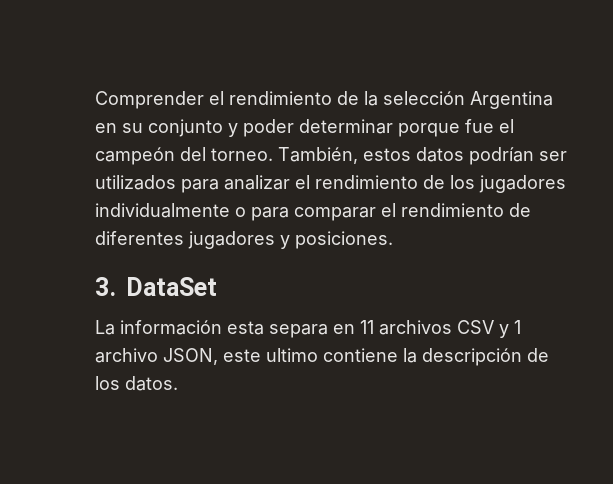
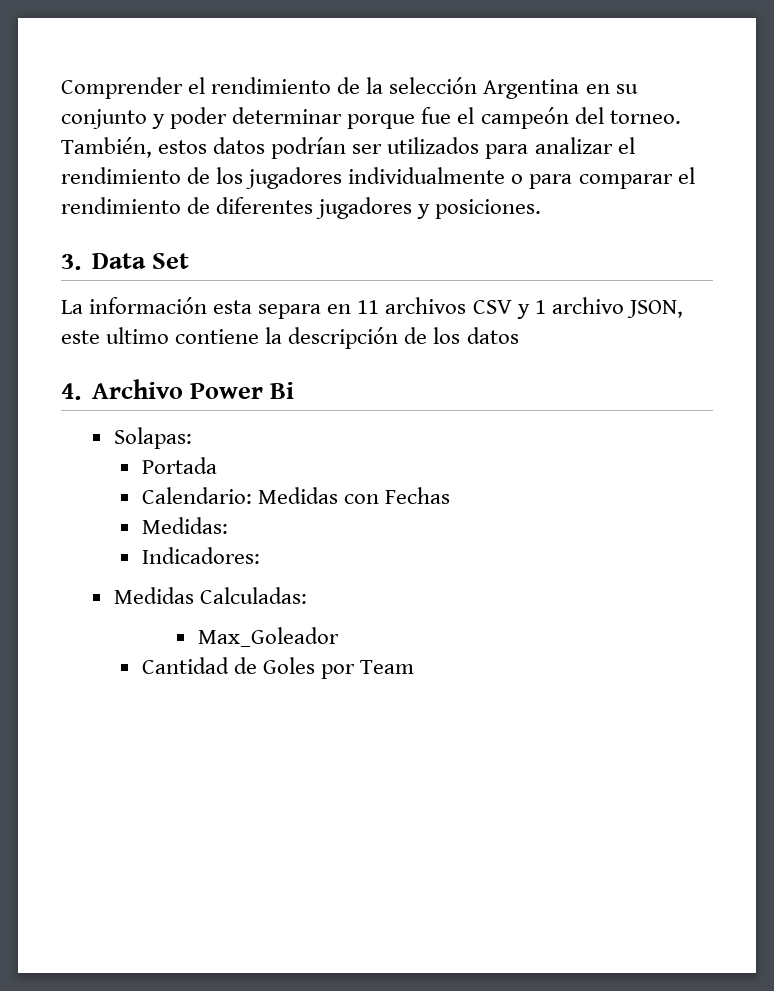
[125,277,217,296] DataSet -> [92,253,190,269] Data Set
[125,376,178,391] datos. -> [466,327,519,344] [61,379,295,400] [113,427,192,449] [141,457,217,474] [141,487,450,504] [141,517,228,534] [141,547,260,564] [113,587,307,604] [197,627,339,647] [141,657,415,679] datos // 4. Archivo Power Bi // Solapas: // Portada // Calendario: Medidas con Fechas // Medidas: // Indicadores: // Medidas Calculadas: // Max_Goleador // Cantidad de Goles por Team

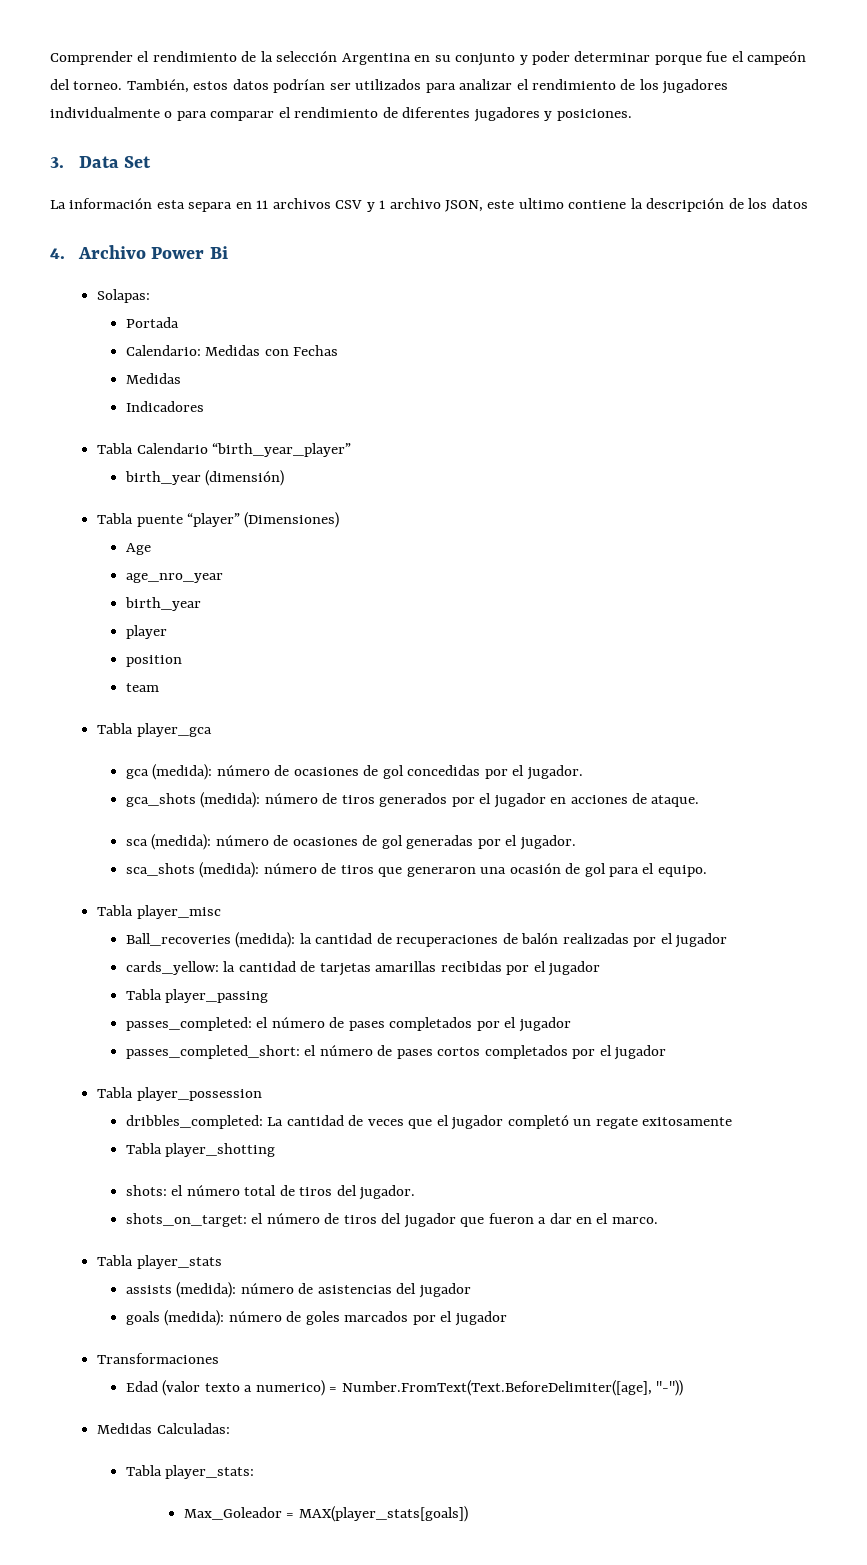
[141,517,228,534] [141,547,260,564] Medidas: // Indicadores: -> [125,373,181,384] [125,401,204,412] [97,443,351,457] [124,470,285,486] [97,512,340,528] [125,543,151,555] [125,573,223,583] [124,597,201,611] [125,625,167,639] [125,655,182,667] [125,683,159,692] [97,723,212,737] [125,764,583,780] [125,792,700,808] [125,834,576,850] [125,862,707,878] [97,905,221,919] [125,932,727,948] [125,961,601,976] [125,989,269,1003] [125,1017,571,1032] [125,1045,667,1060] [97,1087,262,1101] [125,1115,732,1130] [125,1143,276,1157] [125,1185,416,1200] [125,1213,658,1228] [97,1255,222,1269] [125,1282,471,1298] [125,1310,507,1326] [97,1353,220,1364] [125,1380,684,1396] Medidas // Indicadores // Tabla Calendario “birth_year_player” // birth_year (dimensión) // Tabla puente “player” (Dimensiones) // Age // age_nro_year // birth_year // player // position // team // Tabla player_gca // gca (medida): número de ocasiones de gol concedidas por el jugador. // gca_shots (medida): número de tiros generados por el jugador en acciones de ataque. // sca (medida): número de ocasiones de gol generadas por el jugador. // sca_shots (medida): número de tiros que generaron una ocasión de gol para el equipo. // Tabla player_misc // Ball_recoveries (medida): la cantidad de recuperaciones de balón realizadas por el jugador // cards_yellow: la cantidad de tarjetas amarillas recibidas por el jugador // Tabla player_passing // passes_completed: el número de pases completados por el jugador // passes_completed_short: el número de pases cortos completados por el jugador // Tabla player_possession // dribbles_completed: La cantidad de veces que el jugador completó un regate exitosamente // Tabla player_shotting // shots: el número total de tiros del jugador. // shots_on_target: el número de tiros del jugador que fueron a dar en el marco. // Tabla player_stats // assists (medida): número de asistencias del jugador // goals (medida): número de goles marcados por el jugador // Transformaciones // Edad (valor texto a numerico) = Number.FromText(Text.BeforeDelimiter([age], "-"))
(307, 595) none -> [125,1465,255,1479] // Tabla player_stats:
[141,657,415,679] // Cantidad de Goles por Team -> [286,1506,468,1522] = MAX(player_stats[goals])

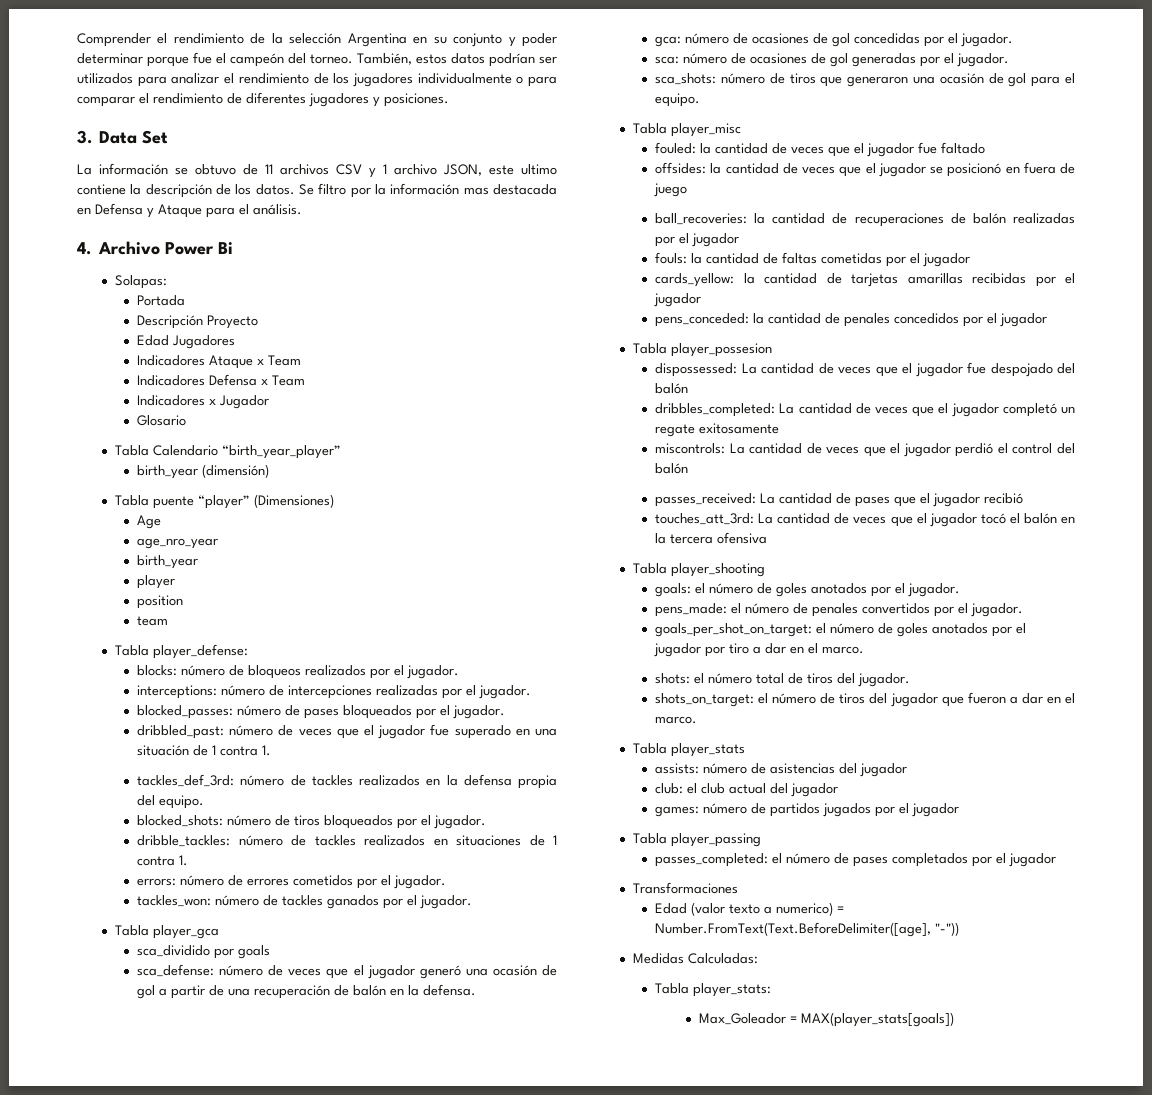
[156,200,252,212] esta separa en -> [175,164,258,175] se obtuvo de
[771,198,808,209] datos -> [255,183,557,198] [77,203,302,218] datos. Se filtro por la información mas destacada en Defensa y Ataque para el análisis.
[125,345,339,356] [125,373,181,384] [125,401,204,412] Calendario: Medidas con Fechas // Medidas // Indicadores -> [137,315,259,329] [137,335,236,349] [137,355,302,369] [137,374,306,386] [137,395,270,409] [137,415,187,426] Descripción Proyecto // Edad Jugadores // Indicadores Ataque x Team // Indicadores Defensa x Team // Indicadores x Jugador // Glosario
[136,723,212,737] [125,764,213,780] player_gca // gca (medida): -> [153,644,249,659] [137,665,460,679] [137,685,532,699] [137,705,506,719] [137,724,558,739] [137,745,272,756] [137,774,558,789] [137,795,205,809] [137,815,487,829] [137,835,558,847] [137,855,189,866] [137,875,447,889] [137,895,473,909] [115,925,220,939] [137,945,271,959] [137,964,557,979] [137,984,477,999] [655,36,682,47] player_defense: // blocks: número de bloqueos realizados por el jugador. // interceptions: número de intercepciones realizadas por el jugador. // blocked_passes: número de pases bloqueados por el jugador. // dribbled_past: número de veces que el jugador fue superado en una situación de 1 contra 1. // tackles_def_3rd: número de tackles realizados en la defensa propia del equipo. // blocked_shots: número de tiros bloqueados por el jugador. // dribble_tackles: número de tackles realizados en situaciones de 1 contra 1. // errors: número de errores cometidos por el jugador. // tackles_won: número de tackles ganados por el jugador. // Tabla player_gca // sca_dividido por goals // sca_defense: número de veces que el jugador generó una ocasión de gol a partir de una recuperación de balón en la defensa. // gca:
[125,792,700,808] [125,834,212,850] gca_shots (medida): número de tiros generados por el jugador en acciones de ataque. // sca (medida): -> [655,56,680,64] sca:
[125,862,260,878] sca_shots (medida): -> [655,73,717,85] sca_shots:
[125,932,296,948] Ball_recoveries (medida): -> [655,142,986,157] [655,162,1076,177] [654,183,688,197] [655,213,748,225] fouled: la cantidad de veces que el jugador fue faltado // offsides: la cantidad de veces que el jugador se posicionó en fuera de juego // ball_recoveries:
(727, 940) none -> [655,252,971,267] // fouls: la cantidad de faltas cometidas por el jugador
[125,989,269,1003] [125,1017,571,1032] [125,1045,667,1060] [97,1087,262,1101] Tabla player_passing // passes_completed: el número de pases completados por el jugador // passes_completed_short: el número de pases cortos completados por el jugador // Tabla player_possession -> [655,313,1048,327] [633,343,773,357] [655,362,1075,377] [655,383,689,394] pens_conceded: la cantidad de penales concedidos por el jugador // Tabla player_possesion // dispossessed: La cantidad de veces que el jugador fue despojado del balón
[125,1143,276,1157] Tabla player_shotting -> [655,443,1075,457] [655,463,689,474] [655,493,1024,507] [655,513,1075,527] [655,532,768,544] [633,563,766,577] [655,583,961,597] [655,603,1024,617] [655,623,1027,637] [654,643,865,657] miscontrols: La cantidad de veces que el jugador perdió el control del balón // passes_received: La cantidad de pases que el jugador recibió // touches_att_3rd: La cantidad de veces que el jugador tocó el balón en la tercera ofensiva // Tabla player_shooting // goals: el número de goles anotados por el jugador. // pens_made: el número de penales convertidos por el jugador. // goals_per_shot_on_target: el número de goles anotados por el jugador por tiro a dar en el marco.
[125,1282,237,1298] assists (medida): -> [655,763,700,774] assists:
[125,1310,409,1326] goals (medida): número de goles marcados -> [655,783,839,797] [655,803,960,817] [633,833,762,847] [655,853,969,867] club: el club actual del jugador // games: número de partidos jugados por el jugador // Tabla player_passing // passes_completed: el número de pases completados

